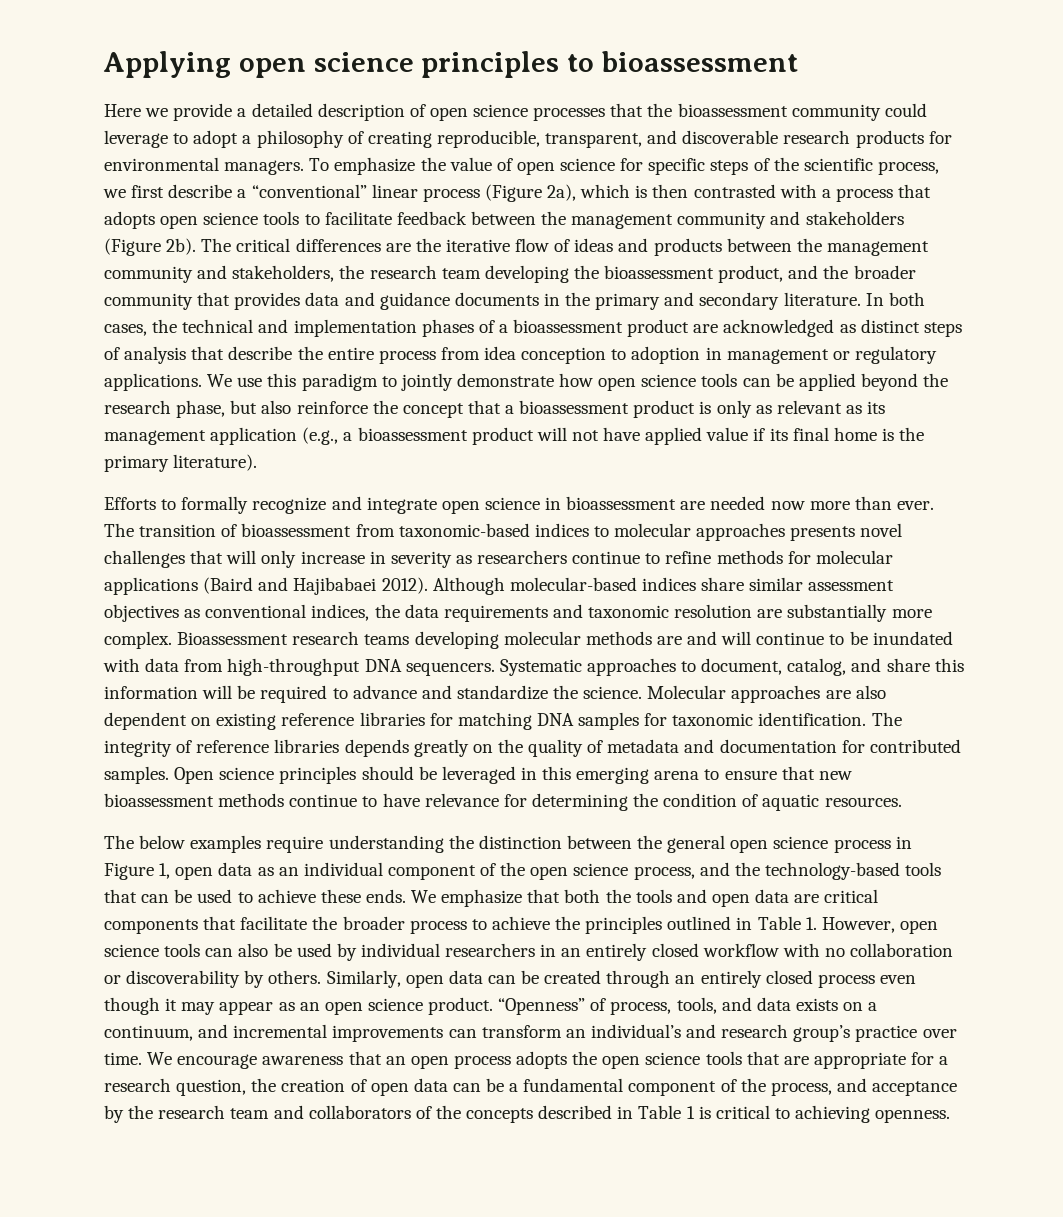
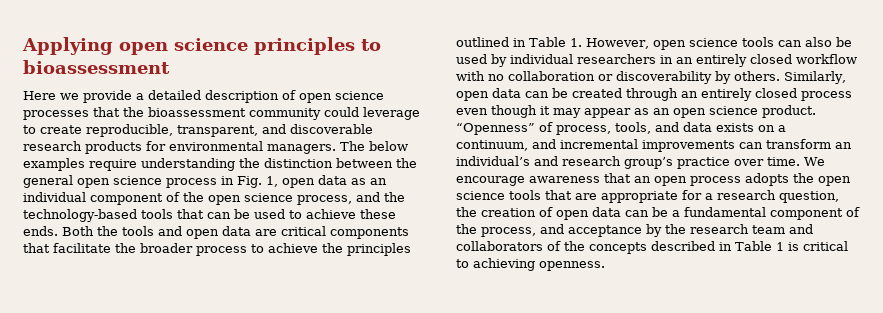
[193,130,432,148] adopt a philosophy of creating -> [40,125,82,134] create
[309,157,939,175] [103,184,932,202] [104,211,904,229] [104,238,929,256] [104,265,916,283] [104,292,925,310] [104,319,962,337] [104,346,937,364] [104,373,949,391] [104,400,886,418] [104,427,925,445] [104,454,258,472] [104,496,934,514] [104,523,903,541] [104,550,893,568] [104,577,895,595] [104,604,932,622] [104,631,953,649] [103,658,964,676] [104,685,886,703] [104,712,902,730] [104,739,961,757] [104,766,852,784] [104,793,902,811] To emphasize the value of open science for specific steps of the scientific process, we first describe a “conventional” linear process (Figure 2a), which is then contrasted with a process that adopts open science tools to facilitate feedback between the management community and stakeholders (Figure 2b). The critical differences are the iterative flow of ideas and products between the management community and stakeholders, the research team developing the bioassessment product, and the broader community that provides data and guidance documents in the primary and secondary literature. In both cases, the technical and implementation phases of a bioassessment product are acknowledged as distinct steps of analysis that describe the entire process from idea conception to adoption in management or regulatory applications. We use this paradigm to jointly demonstrate how open science tools can be applied beyond the research phase, but also reinforce the concept that a bioassessment product is only as relevant as its management application (e.g., a bioassessment product will not have applied value if its final home is the primary literature). // Efforts to formally recognize and integrate open science in bioassessment are needed now more than ever. The transition of bioassessment from taxonomic-based indices to molecular approaches presents novel challenges that will only increase in severity as researchers continue to refine methods for molecular applications (Baird and Hajibabaei 2012). Although molecular-based indices share similar assessment objectives as conventional indices, the data requirements and taxonomic resolution are substantially more complex. Bioassessment research teams developing molecular methods are and will continue to be inundated with data from high-throughput DNA sequencers. Systematic approaches to document, catalog, and share this information will be required to advance and standardize the science. Molecular approaches are also dependent on existing reference libraries for matching DNA samples for taxonomic identification. The integrity of reference libraries depends greatly on the quality of metadata and documentation for contributed samples. Open science principles should be leveraged in this emerging arena to ensure that new bioassessment methods continue to have relevance for determining the condition of aquatic resources. // -> (336, 149) none
[104,863,154,880] Figure -> [237,176,262,188] Fig.
[411,889,601,907] We emphasize that both -> [62,226,94,236] Both

